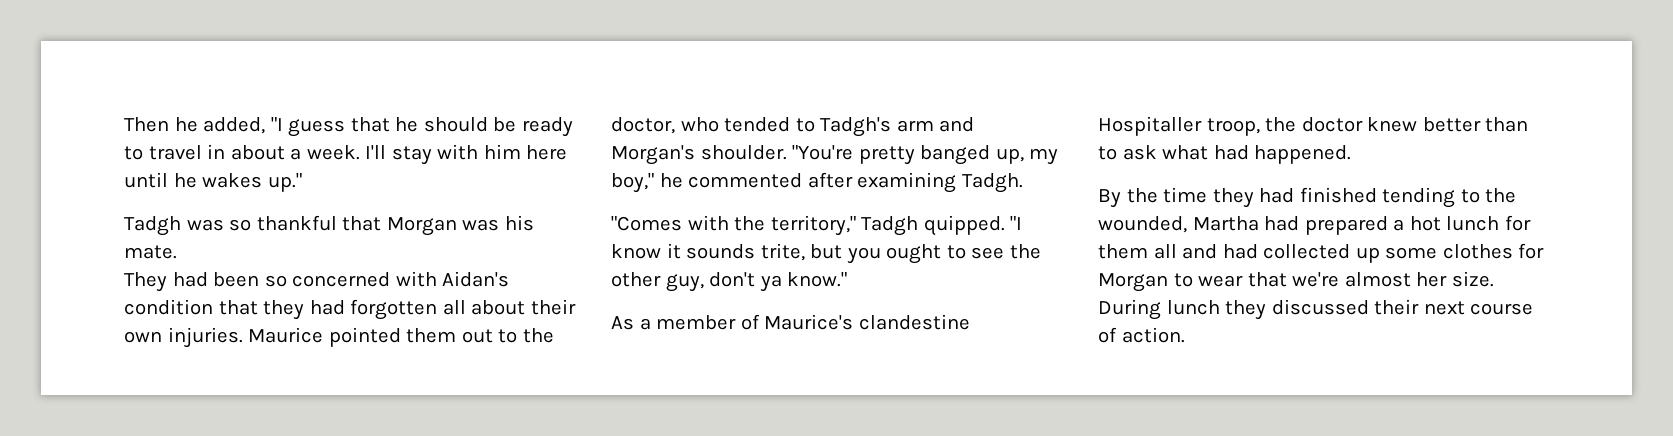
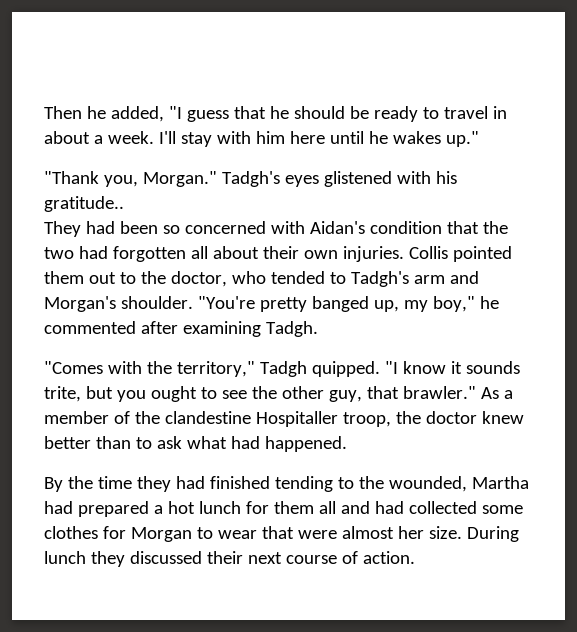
[124,215,534,236] [124,245,177,259] Tadgh was so thankful that Morgan was his mate. -> [44,171,457,187] [44,196,124,212] "Thank you, Morgan." Tadgh's eyes glistened with his gratitude..
[263,300,305,320] they -> [482,221,508,234] [44,247,74,259] the two
[248,327,324,343] Maurice -> [408,246,448,259] Collis
[709,272,848,292] don't ya know." // -> [366,386,476,399] that brawler."
[764,314,854,330] Maurice's -> [134,411,160,424] the
[1355,247,1380,263] up -> (477, 507) none
[1292,272,1340,287] we're -> [297,530,337,539] were

